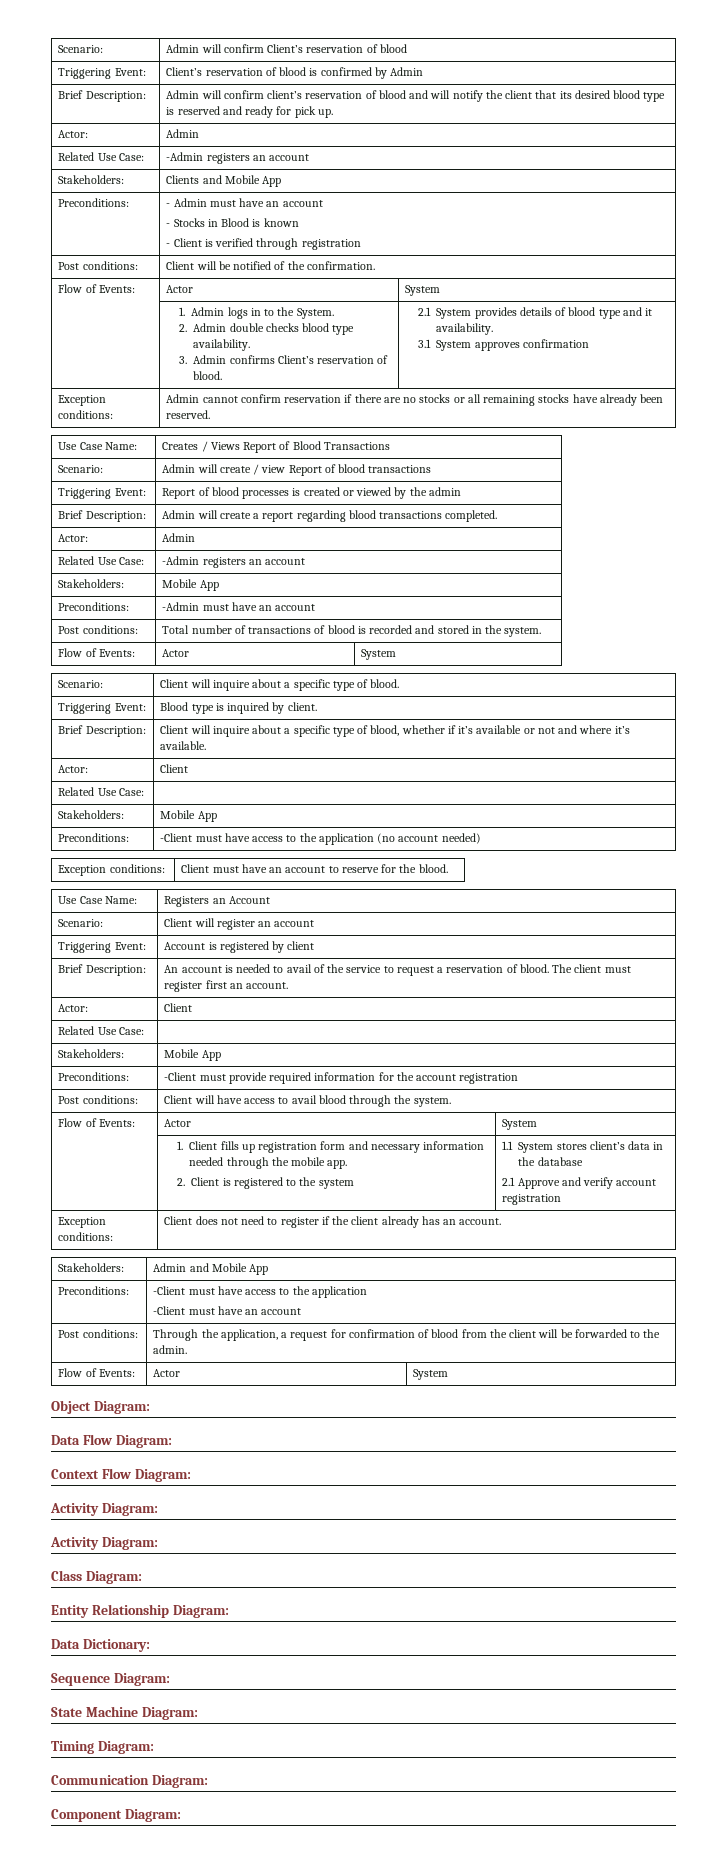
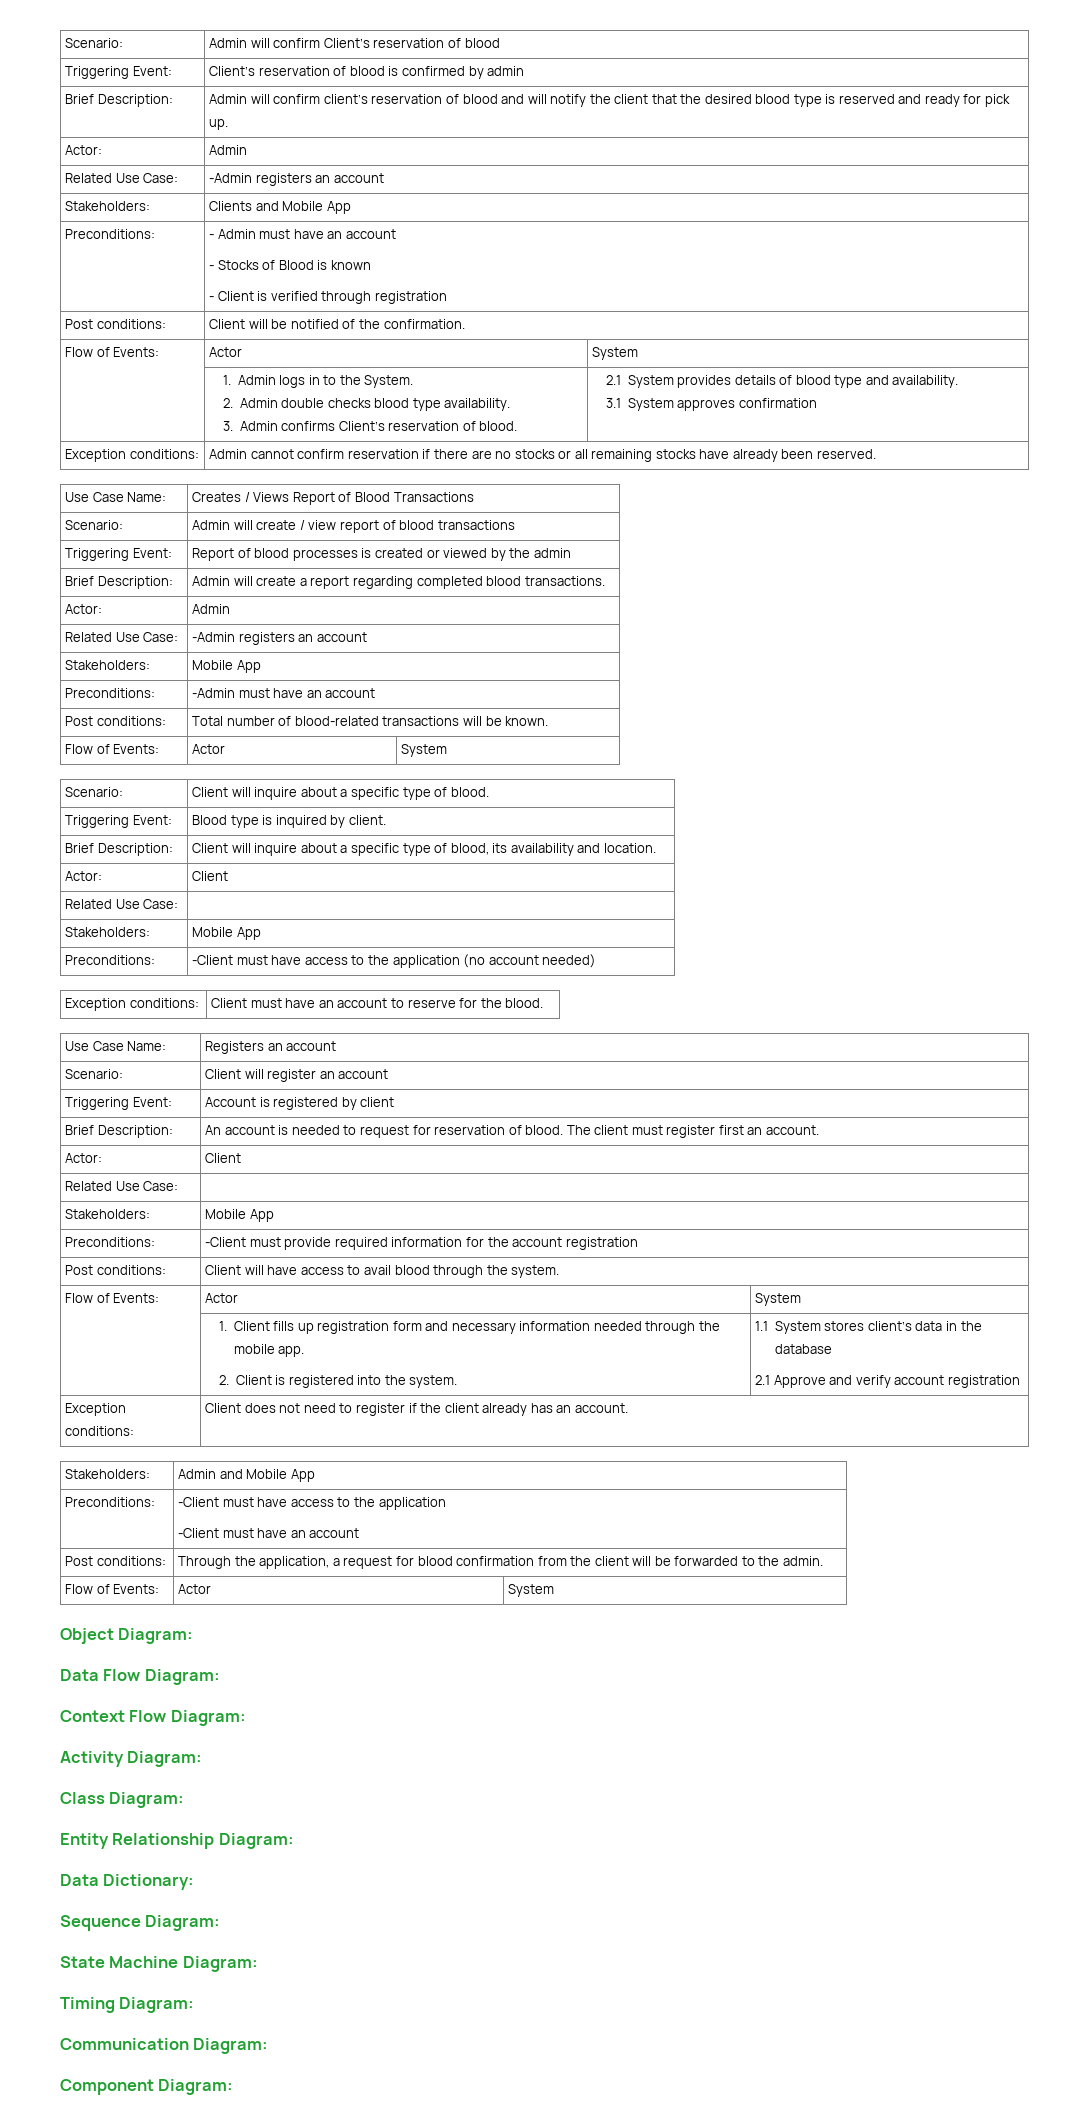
[390,67,424,76] Admin -> [487,66,525,76] admin
[559,91,572,99] its -> [680,94,702,104] the
[207,219,218,227] in -> [262,260,276,270] of
[645,308,653,316] it -> (889, 380) none
[288,465,322,476] Report -> [340,520,380,533] report
[348,510,498,522] blood transactions completed. -> [416,576,605,589] completed blood transactions.
[248,625,542,637] transactions of blood is recorded and stored in the system. -> [294,716,549,726] blood-related transactions will be known.
[401,725,630,734] [160,741,207,750] whether if it’s available or not and where it’s available. -> [492,843,656,856] its availability and location.
[228,896,270,904] Account -> [286,1041,337,1051] account
[286,964,444,976] avail of the service to request a -> [360,1125,431,1138] request for
[286,1177,354,1189] to the system -> [357,1375,458,1388] into the system.
[348,1329,459,1338] confirmation of blood -> [417,1556,535,1566] blood confirmation
[50,1537,158,1550] // Activity Diagram: -> (203, 1759) none

